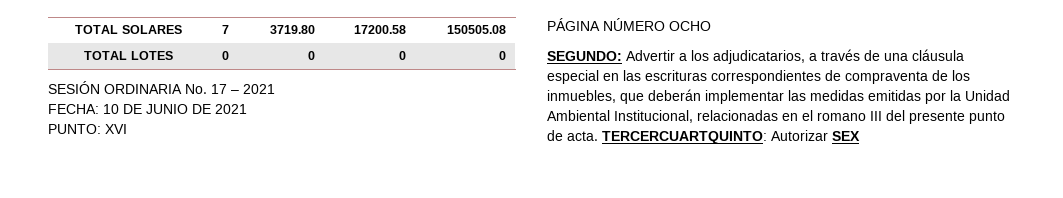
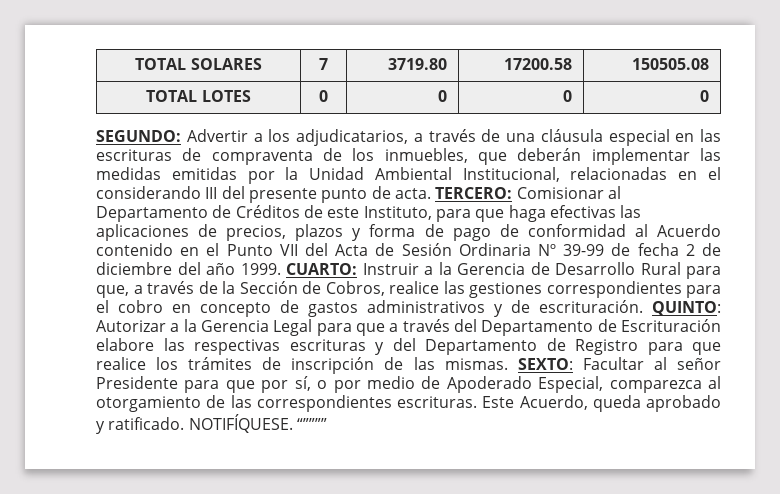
[48,81,275,94] [48,104,247,114] [48,124,127,134] [547,18,711,31] // SESIÓN ORDINARIA No. 17 – 2021 // FECHA: 10 DE JUNIO DE 2021 // PUNTO: XVI // PÁGINA NÚMERO OCHO -> (710, 96) none
[711,70,821,84] correspondientes -> (172, 155) none
[817,112,866,121] romano -> [96,186,201,199] considerando
[602,130,860,144] TERCERCUARTQUINTO: Autorizar SEX -> [435,186,621,199] [96,205,642,222] [96,224,722,241] [96,243,722,256] [96,262,721,279] [96,281,721,298] [96,300,721,317] [96,319,721,336] [96,338,721,355] [96,357,722,374] [96,376,721,393] [96,395,721,412] [96,414,327,434] TERCERO: Comisionar al Departamento de Créditos de este Instituto, para que haga efectivas las aplicaciones de precios, plazos y forma de pago de conformidad al Acuerdo contenido en el Punto VII del Acta de Sesión Ordinaria Nº 39-99 de fecha 2 de diciembre del año 1999. CUARTO: Instruir a la Gerencia de Desarrollo Rural para que, a través de la Sección de Cobros, realice las gestiones correspondientes para el cobro en concepto de gastos administrativos y de escrituración. QUINTO: Autorizar a la Gerencia Legal para que a través del Departamento de Escrituración elabore las respectivas escrituras y del Departamento de Registro para que realice los trámites de inscripción de las mismas. SEXTO: Facultar al señor Presidente para que por sí, o por medio de Apoderado Especial, comparezca al otorgamiento de las correspondientes escrituras. Este Acuerdo, queda aprobado y ratificado. NOTIFÍQUESE. “””””

